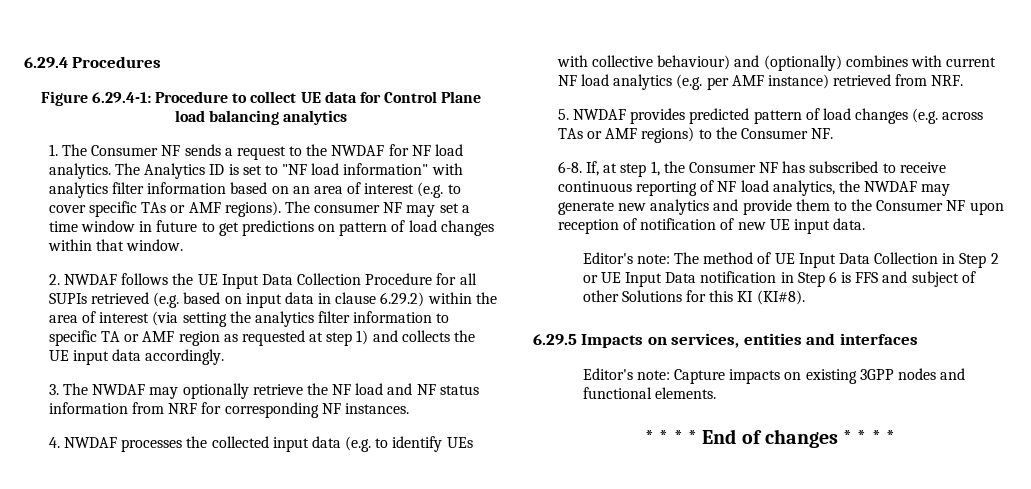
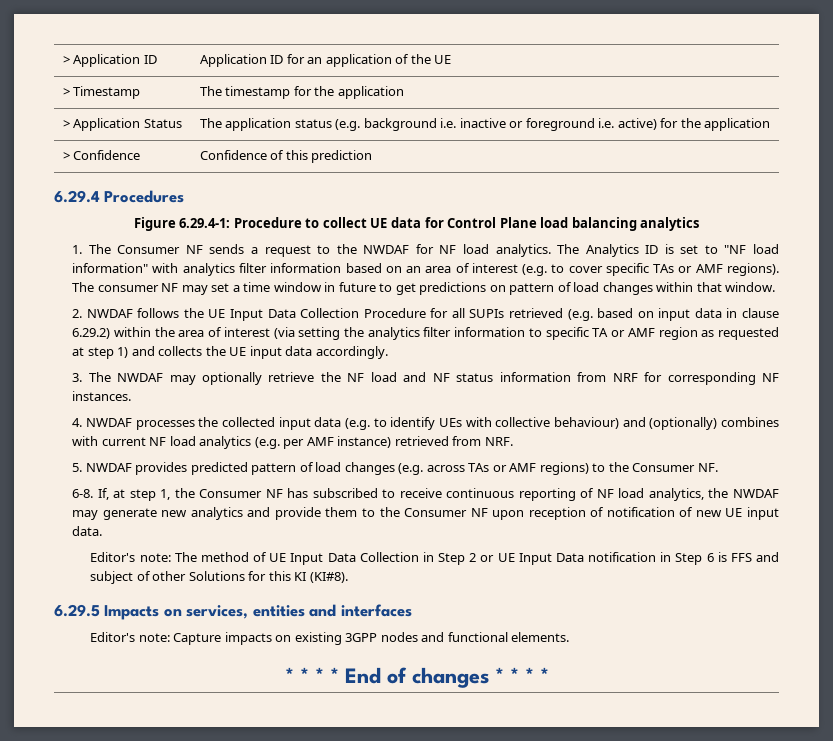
(24, 62) none -> [62,54,157,67] [199,54,452,67] [62,86,141,99] [199,86,404,99] [62,118,182,131] [199,118,771,131] [62,150,141,160] [199,150,373,163] > Application ID | Application ID for an application of the UE // > Timestamp | The timestamp for the application // > Application Status | The application status (e.g. background i.e. inactive or foreground i.e. active) for the application // > Confidence | Confidence of this prediction //

